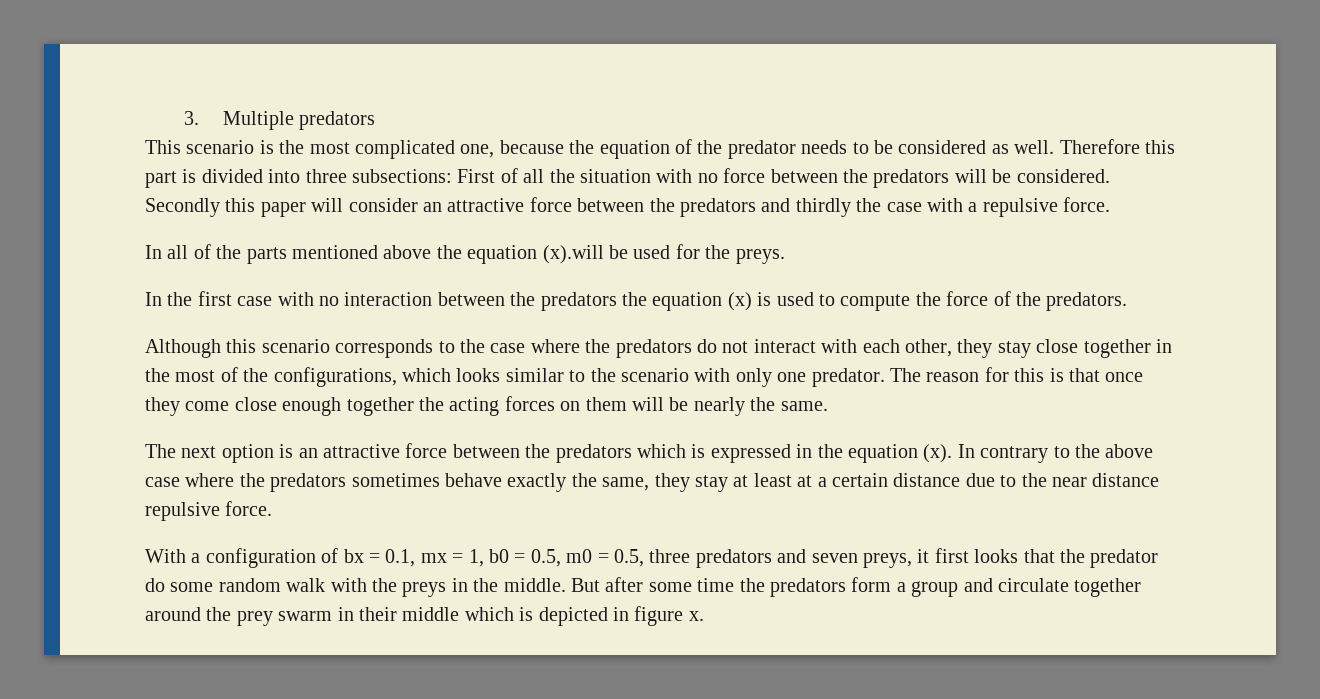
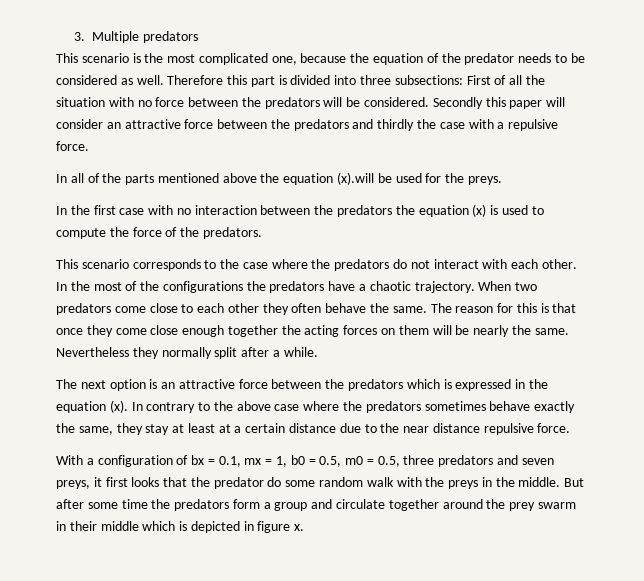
[145,339,257,358] Although this -> [56,259,78,269] This
[904,339,1172,358] [145,367,885,387] other, they stay close together in the most of the configurations, which looks similar to the scenario with only one predator. -> [541,259,577,269] [56,281,538,293] [56,303,427,315] other. In the most of the configurations the predators have a chaotic trajectory. When two predators come close to each other they often behave the same.
(828, 406) none -> [56,347,318,359] Nevertheless they normally split after a while.

